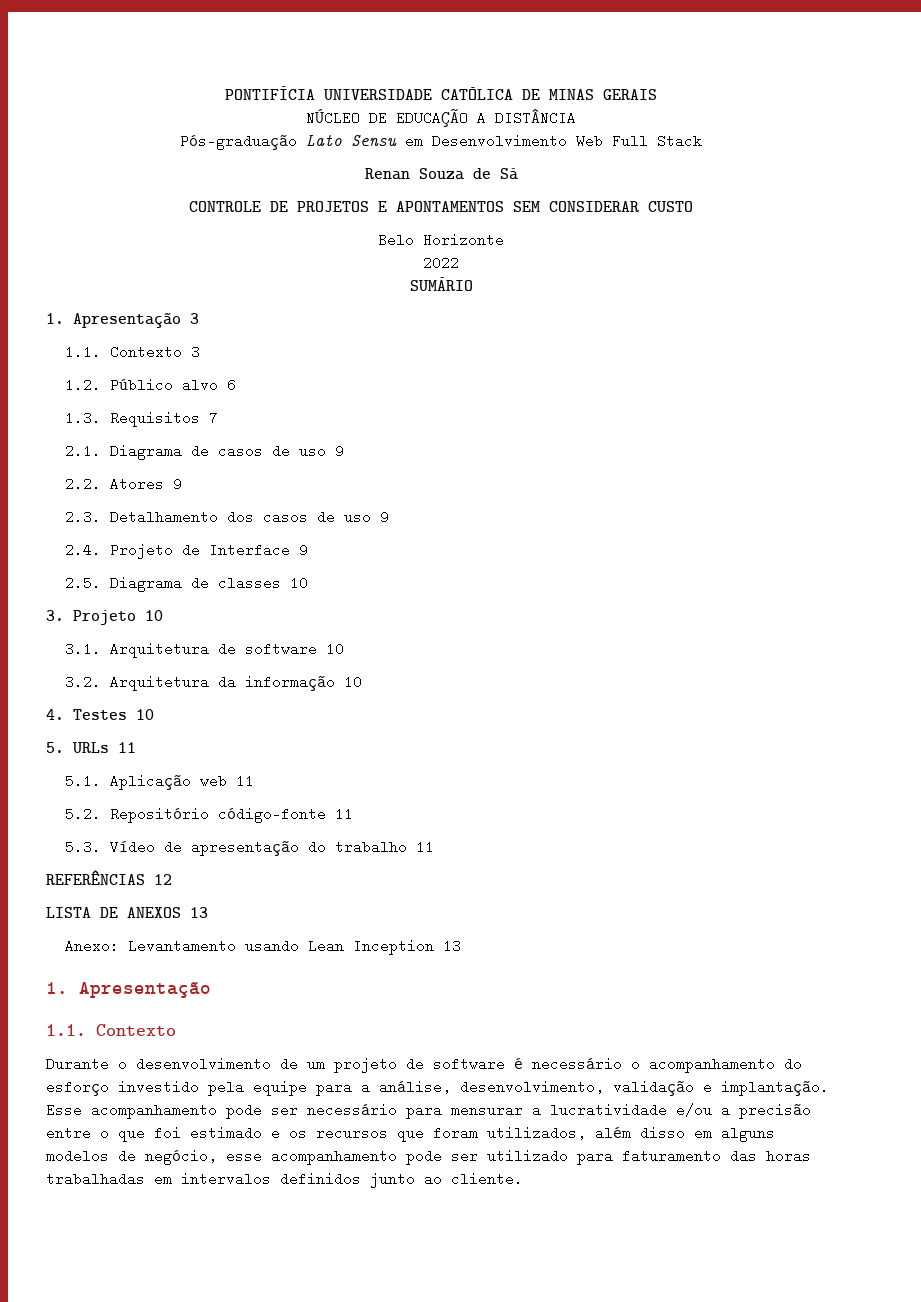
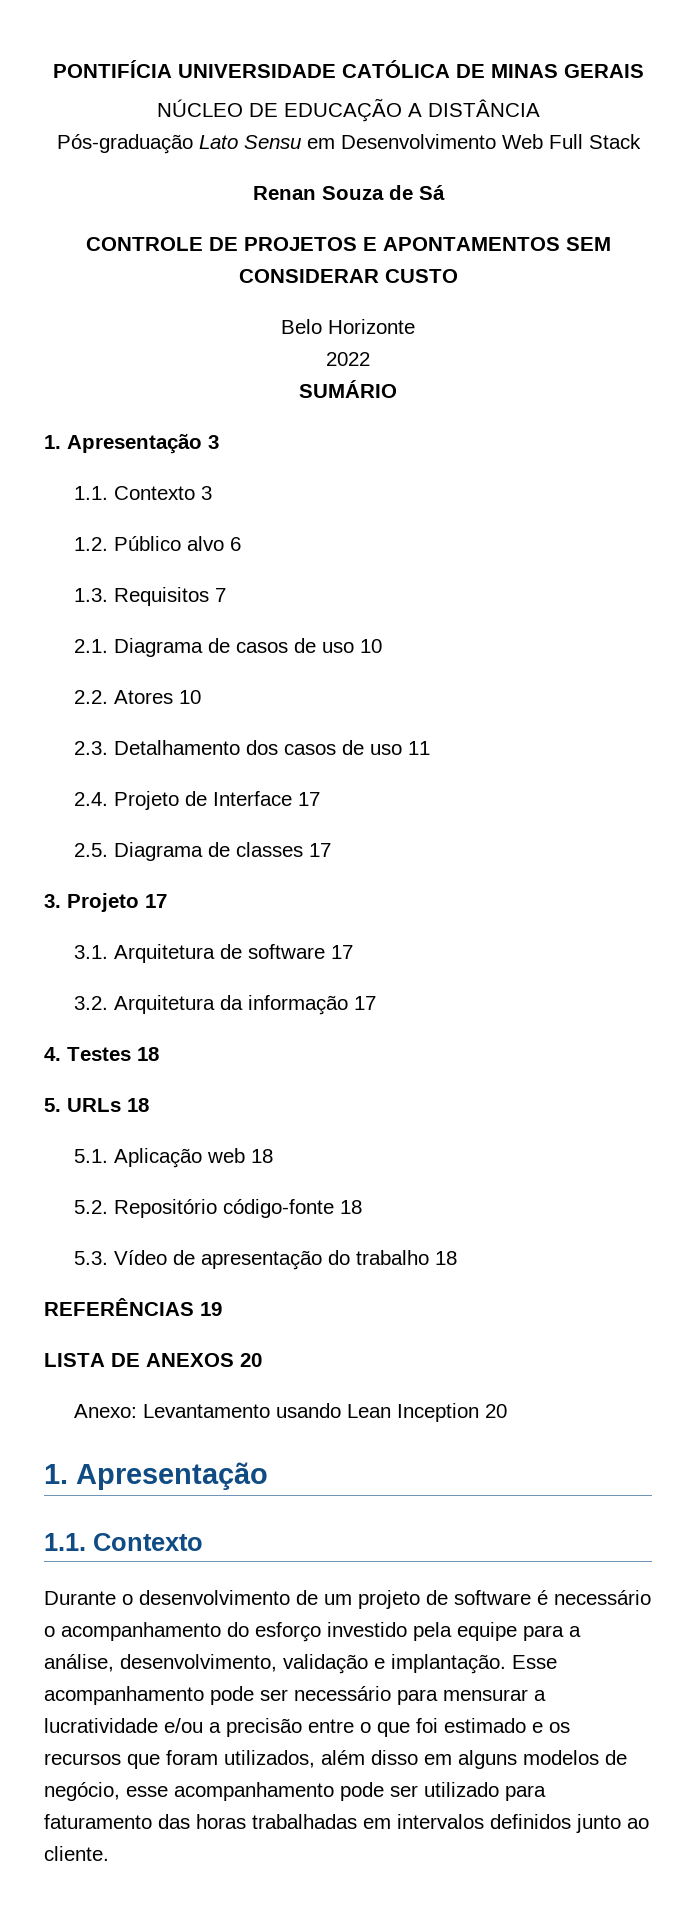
[335,444,345,458] 9 -> [359,639,382,653] 10
[173,477,183,491] 9 -> [178,690,201,704] 10
[380,510,390,524] 9 -> [407,741,430,755] 11
[299,543,309,557] 9 -> [297,792,320,806] 17
[290,576,309,590] 10 -> [308,843,331,857] 17
[145,610,163,621] 10 -> [145,894,167,908] 17
[326,642,345,656] 10 -> [330,945,353,959] 17
[344,675,363,689] 10 -> [353,996,376,1010] 17
[136,709,154,720] 10 -> [137,1047,159,1061] 18
[118,742,136,753] 11 -> [127,1098,149,1112] 18
[236,774,255,788] 11 -> [250,1149,273,1163] 18
[335,807,354,821] 11 -> [339,1200,362,1214] 18
[416,840,435,854] 11 -> [434,1251,457,1265] 18
[154,874,172,885] 12 -> [200,1302,222,1316] 19
[190,907,208,918] 13 -> [240,1353,262,1367] 20
[443,939,462,953] 13 -> [484,1404,507,1418] 20

